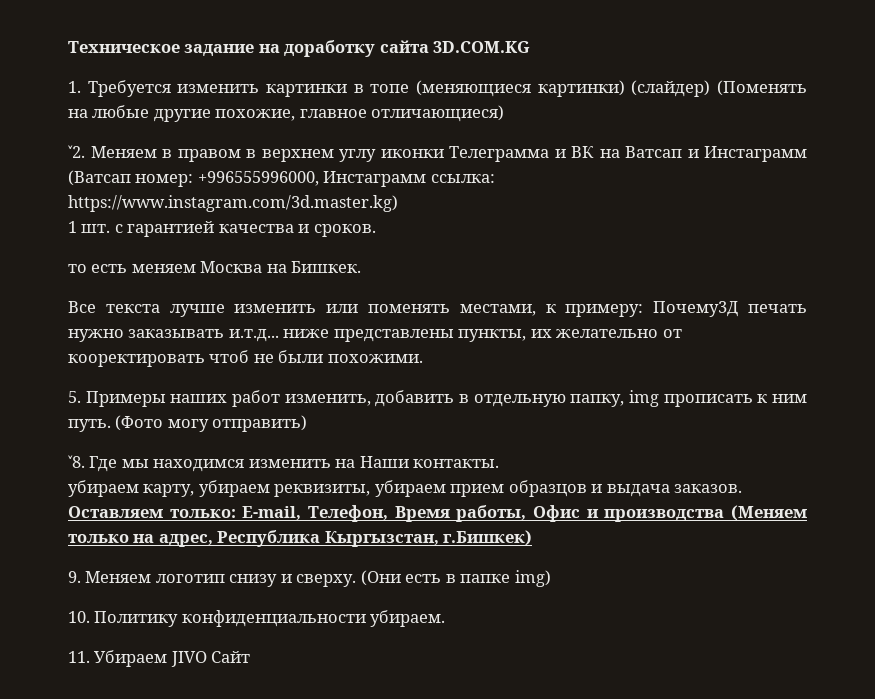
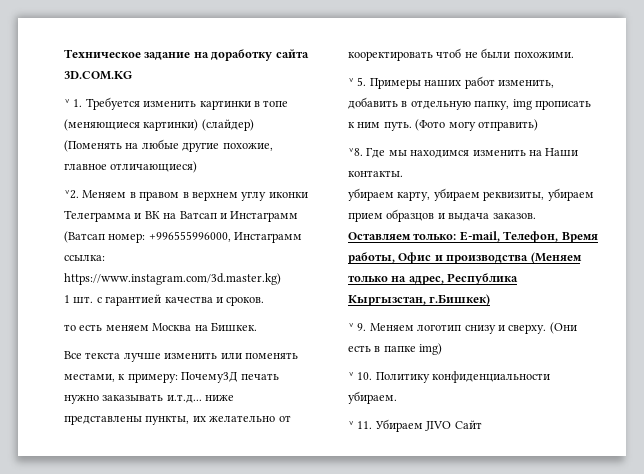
(531, 47) none -> [64,99,70,107] ˅
(423, 358) none -> [348,78,354,86] ˅
(533, 538) none -> [348,323,354,331] ˅
(551, 578) none -> [348,372,354,380] ˅
(446, 618) none -> [348,421,354,429] ˅

